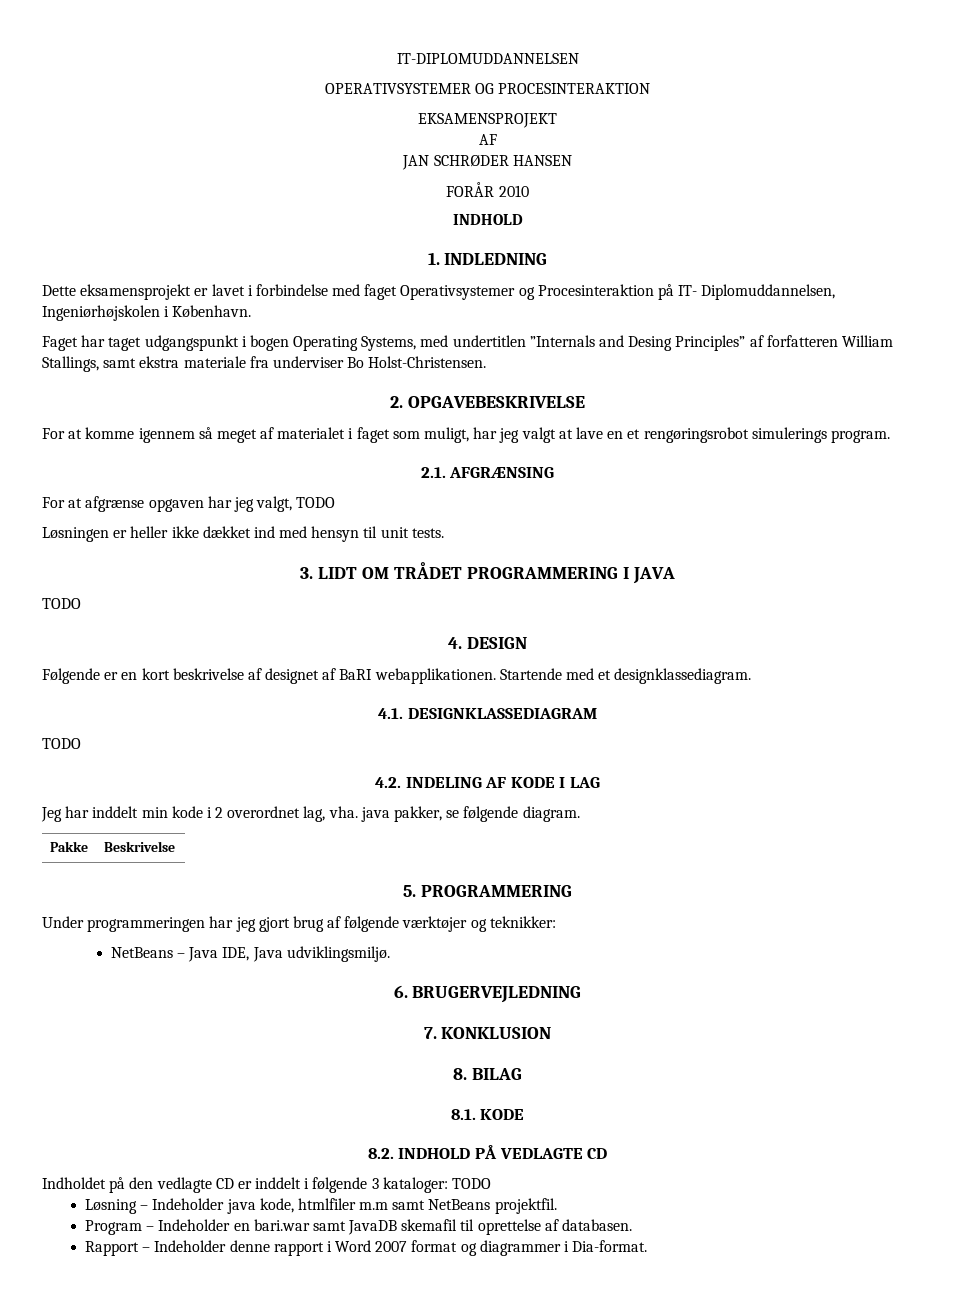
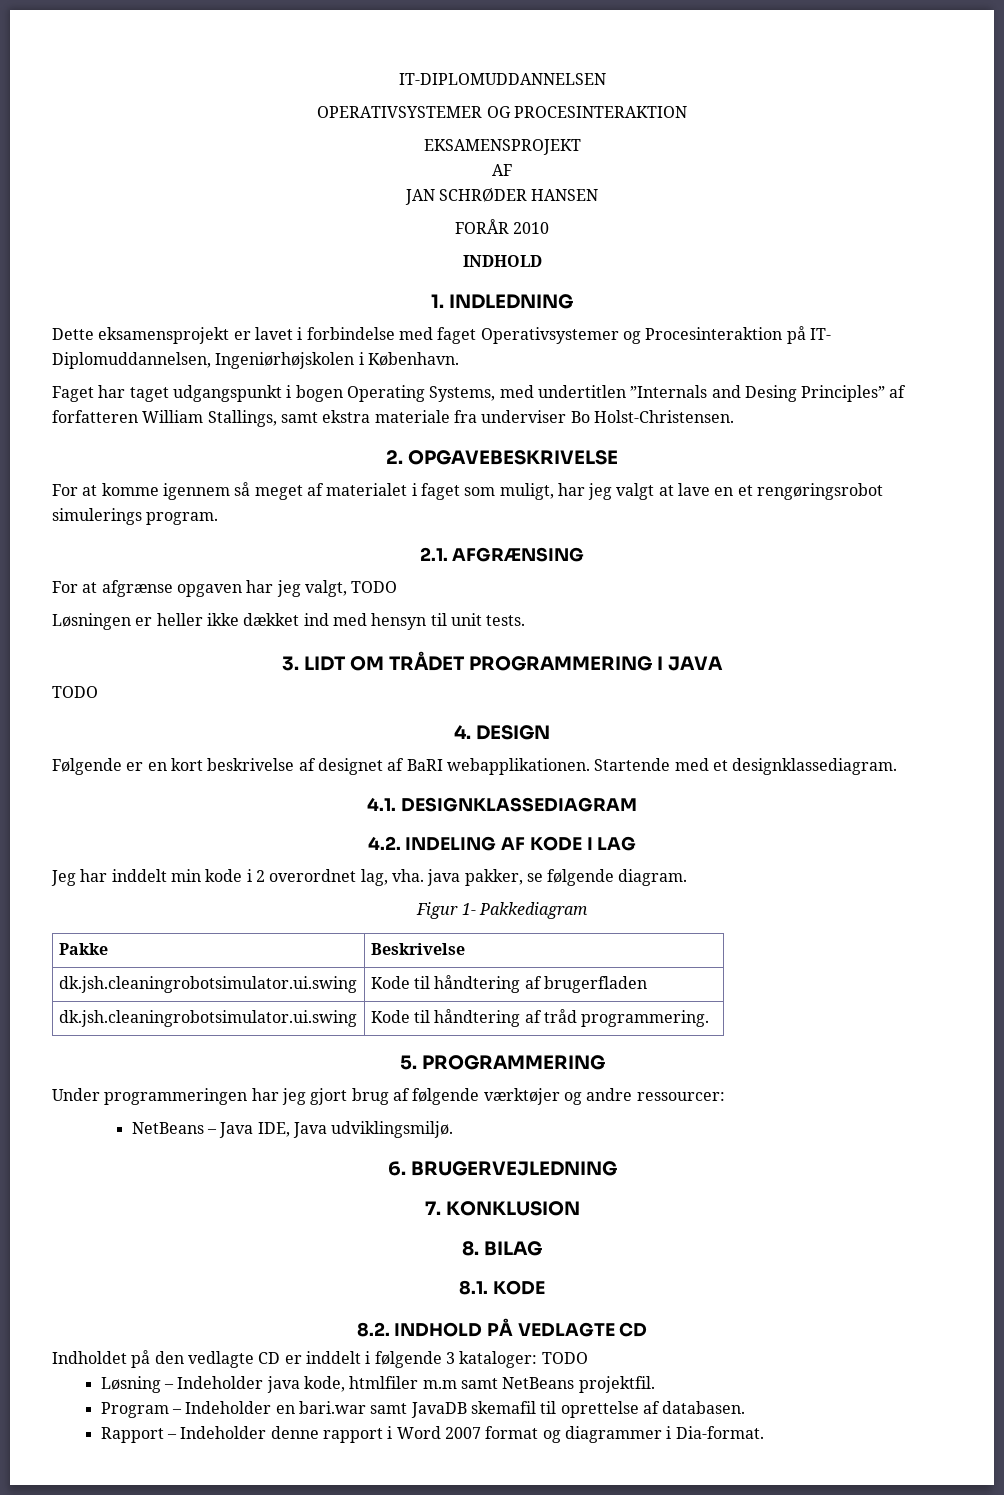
[42,738,81,749] // TODO -> (637, 804) none
(580, 814) none -> [416,902,588,919] // Figur 1- Pakkediagram
(175, 846) none -> [58,976,357,993] [370,975,647,993] [58,1010,357,1027] [370,1009,710,1027] // dk.jsh.cleaningrobotsimulator.ui.swing | Kode til håndtering af brugerfladen // dk.jsh.cleaningrobotsimulator.ui.swing | Kode til håndtering af tråd programmering.
[489,916,556,928] teknikker: -> [586,1088,725,1101] andre ressourcer:

